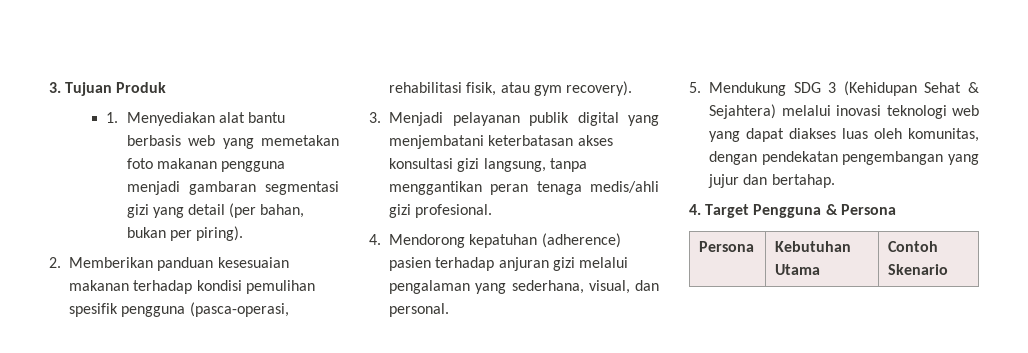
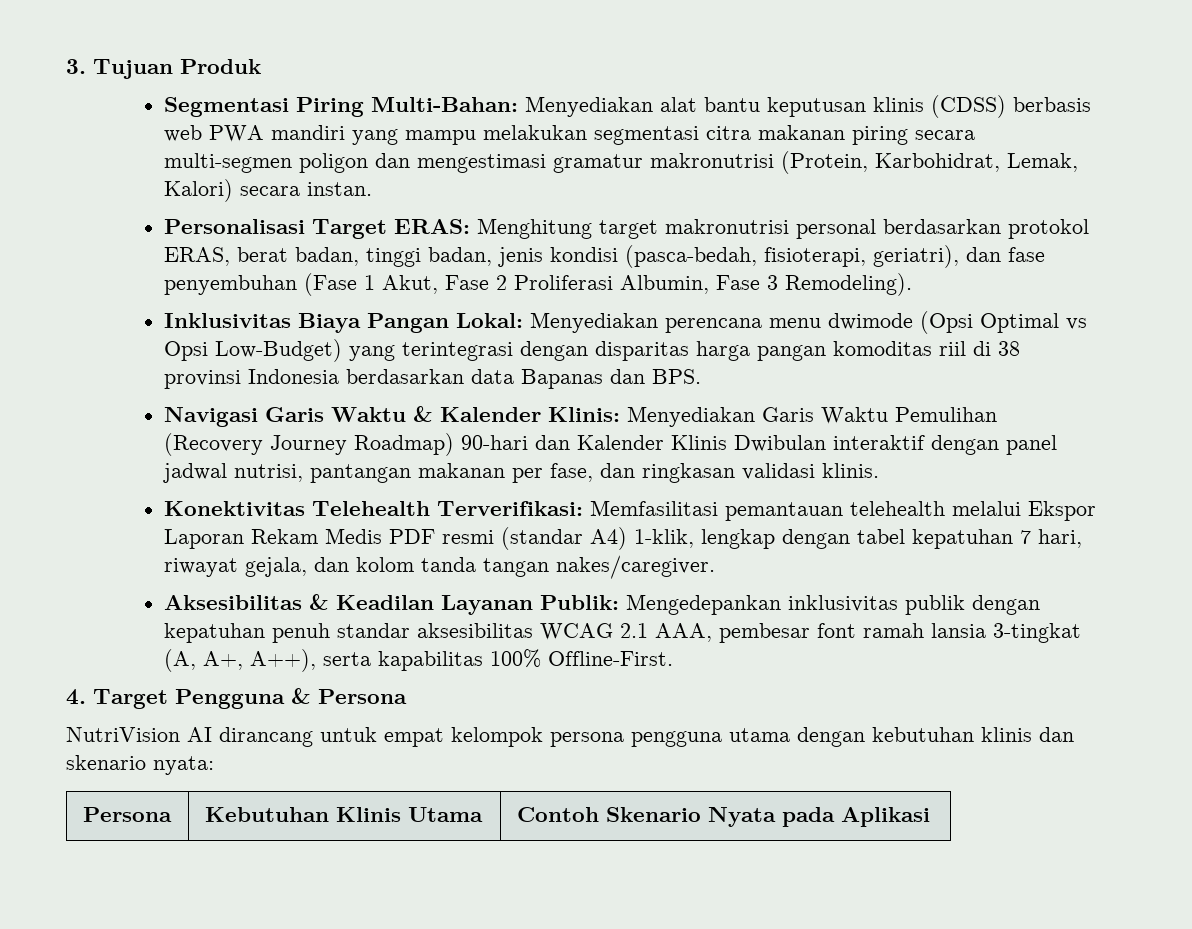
[106,112,285,126] [126,135,339,149] [126,158,285,172] [126,181,339,195] [126,203,305,218] [126,226,243,241] [49,257,289,271] [69,280,315,294] [69,302,289,317] [389,81,632,96] [369,112,659,126] [389,135,613,149] [389,158,587,172] [389,181,659,195] [389,204,493,218] [369,233,621,248] [389,257,628,271] [389,280,659,294] [389,303,450,317] [689,81,979,96] [709,104,979,119] [709,128,979,142] [709,151,979,165] [708,174,835,188] 1. Menyediakan alat bantu berbasis web yang memetakan foto makanan pengguna menjadi gambaran segmentasi gizi yang detail (per bahan, bukan per piring). // 2. Memberikan panduan kesesuaian makanan terhadap kondisi pemulihan spesifik pengguna (pasca-operasi, rehabilitasi fisik, atau gym recovery). // 3. Menjadi pelayanan publik digital yang menjembatani keterbatasan akses konsultasi gizi langsung, tanpa menggantikan peran tenaga medis/ahli gizi profesional. // 4. Mendorong kepatuhan (adherence) pasien terhadap anjuran gizi melalui pengalaman yang sederhana, visual, dan personal. // 5. Mendukung SDG 3 (Kehidupan Sehat & Sejahtera) melalui inovasi teknologi web yang dapat diakses luas oleh komunitas, dengan pendekatan pengembangan yang jujur dan bertahap. -> [164,95,1092,118] [164,125,976,145] [164,151,1079,174] [164,179,373,202] [164,218,1090,239] [164,245,1046,268] [164,273,913,296] [164,311,1088,334] [164,339,1021,362] [164,369,702,389] [164,406,998,427] [164,433,1058,456] [163,463,880,483] [164,500,1097,521] [164,527,1083,550] [164,555,716,579] [164,594,1041,615] [164,623,1082,643] [164,649,674,672] Segmentasi Piring Multi-Bahan: Menyediakan alat bantu keputusan klinis (CDSS) berbasis web PWA mandiri yang mampu melakukan segmentasi citra makanan piring secara multi-segmen poligon dan mengestimasi gramatur makronutrisi (Protein, Karbohidrat, Lemak, Kalori) secara instan. // Personalisasi Target ERAS: Menghitung target makronutrisi personal berdasarkan protokol ERAS, berat badan, tinggi badan, jenis kondisi (pasca-bedah, fisioterapi, geriatri), dan fase penyembuhan (Fase 1 Akut, Fase 2 Proliferasi Albumin, Fase 3 Remodeling). // Inklusivitas Biaya Pangan Lokal: Menyediakan perencana menu dwimode (Opsi Optimal vs Opsi Low-Budget) yang terintegrasi dengan disparitas harga pangan komoditas riil di 38 provinsi Indonesia berdasarkan data Bapanas dan BPS. // Navigasi Garis Waktu & Kalender Klinis: Menyediakan Garis Waktu Pemulihan (Recovery Journey Roadmap) 90-hari dan Kalender Klinis Dwibulan interaktif dengan panel jadwal nutrisi, pantangan makanan per fase, dan ringkasan validasi klinis. // Konektivitas Telehealth Terverifikasi: Memfasilitasi pemantauan telehealth melalui Ekspor Laporan Rekam Medis PDF resmi (standar A4) 1-klik, lengkap dengan tabel kepatuhan 7 hari, riwayat gejala, dan kolom tanda tangan nakes/caregiver. // Aksesibilitas & Keadilan Layanan Publik: Mengedepankan inklusivitas publik dengan kepatuhan penuh standar aksesibilitas WCAG 2.1 AAA, pembesar font ramah lansia 3-tingkat (A, A+, A++), serta kapabilitas 100% Offline-First.
(896, 209) none -> [66,727,1074,747] [66,755,214,775] // NutriVision AI dirancang untuk empat kelompok persona pengguna utama dengan kebutuhan klinis dan skenario nyata:
(852, 246) none -> [335,807,401,822] Klinis
(949, 269) none -> [707,807,930,827] Nyata pada Aplikasi

